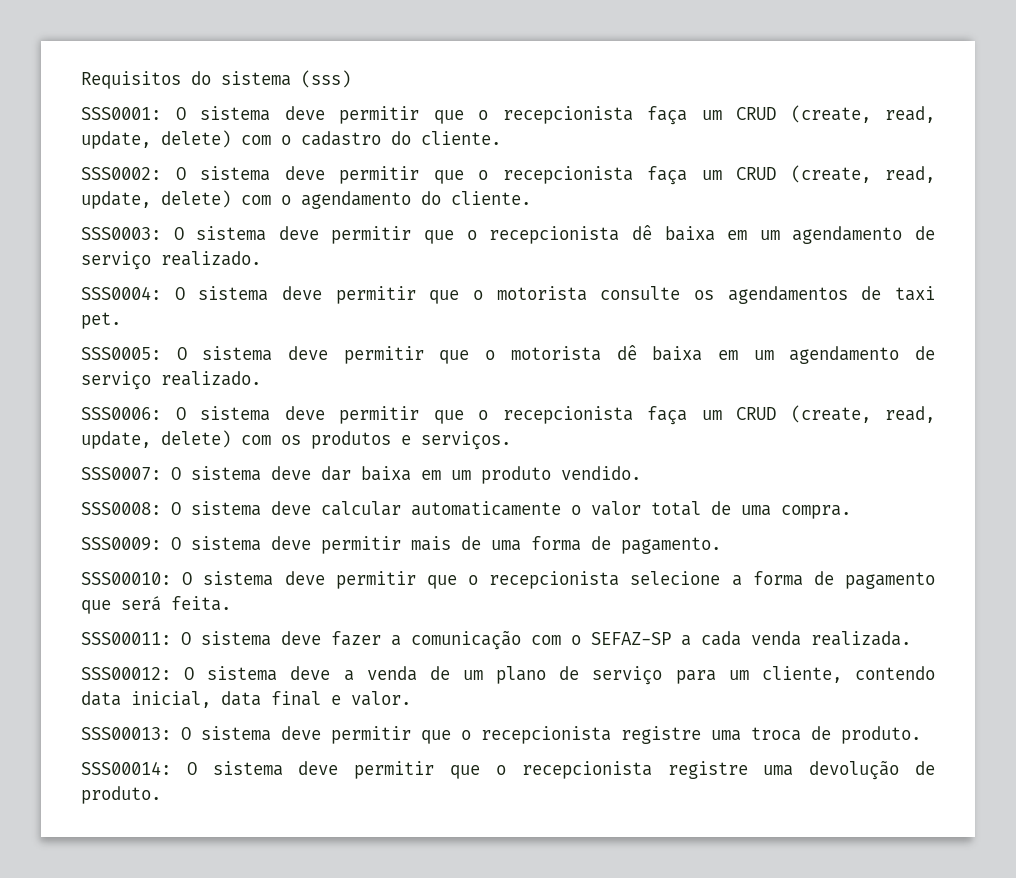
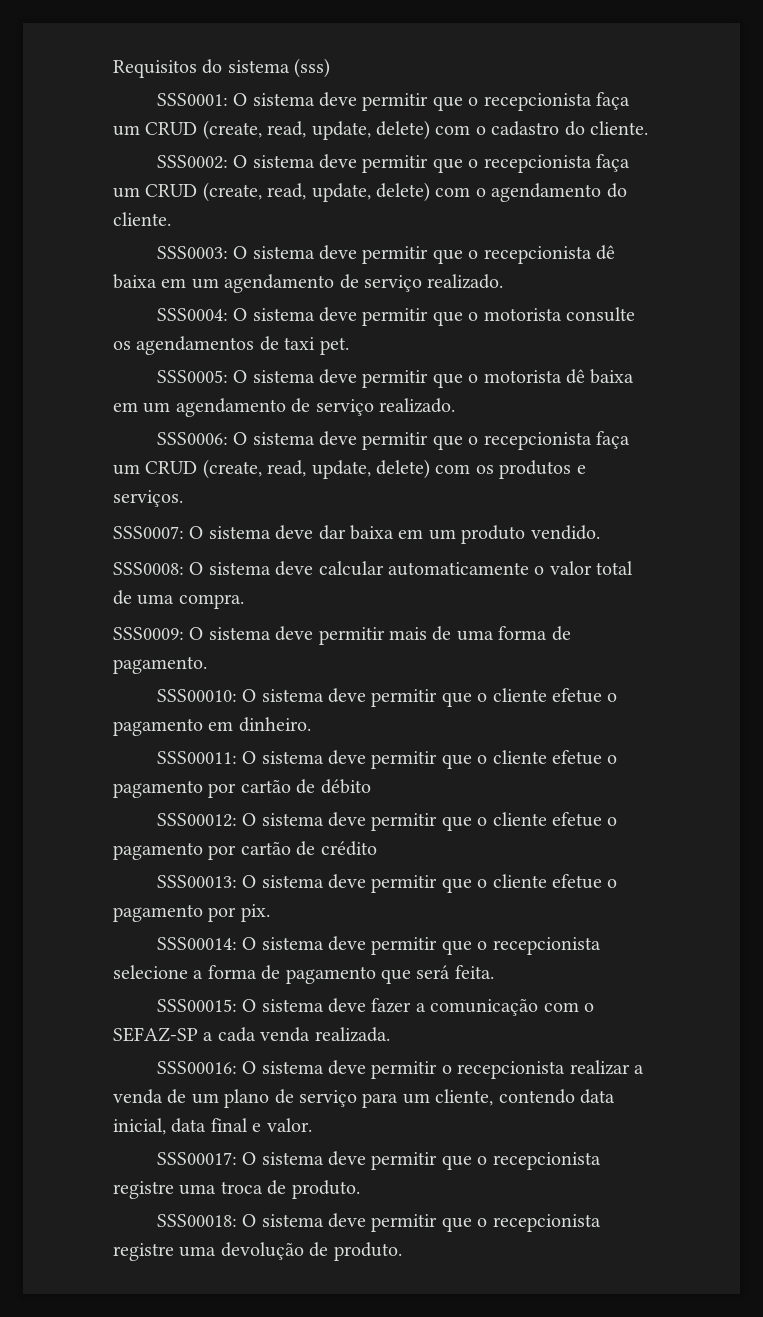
(478, 580) none -> [492,688,618,703] [113,717,311,736] [156,750,618,769] [113,779,371,798] [156,812,618,831] [113,841,377,860] [156,874,618,893] [113,904,270,922] [156,936,488,955] cliente efetue o pagamento em dinheiro. // SSS00011: O sistema deve permitir que o cliente efetue o pagamento por cartão de débito // SSS00012: O sistema deve permitir que o cliente efetue o pagamento por cartão de crédito // SSS00013: O sistema deve permitir que o cliente efetue o pagamento por pix. // SSS00014: O sistema deve permitir que o
[81,632,171,645] SSS00011: -> [156,999,237,1012] SSS00015:
[81,666,331,681] SSS00012: O sistema deve -> [156,1060,630,1079] SSS00016: O sistema deve permitir o recepcionista realizar
[81,727,171,740] SSS00013: -> [156,1152,237,1165] SSS00017:
[81,761,171,775] SSS00014: -> [156,1214,237,1227] SSS00018:

